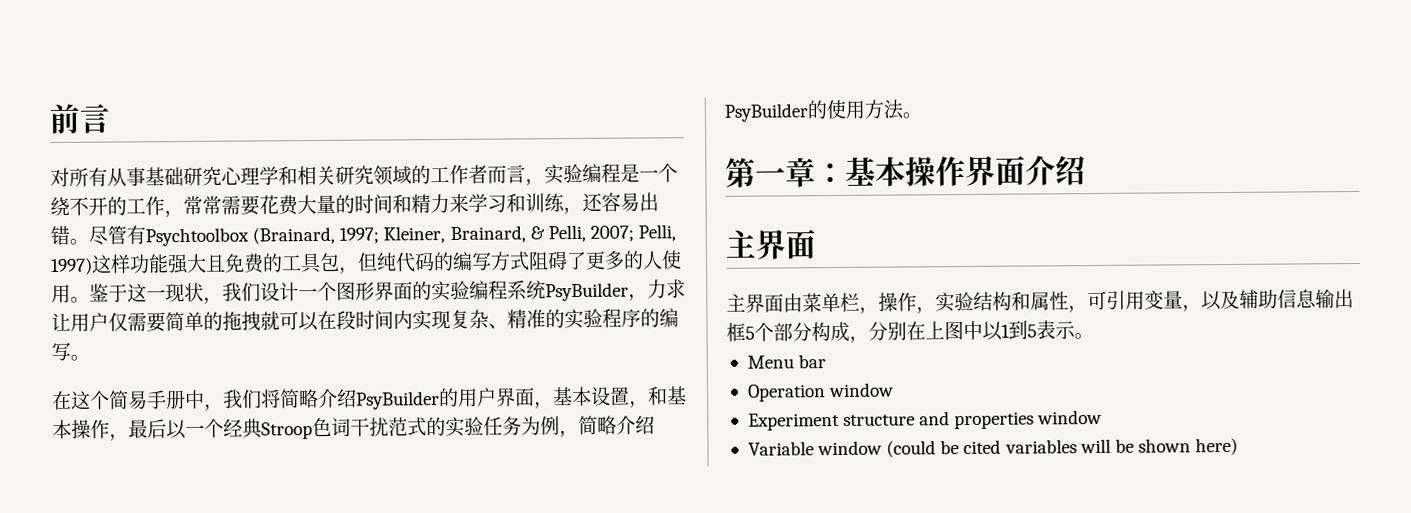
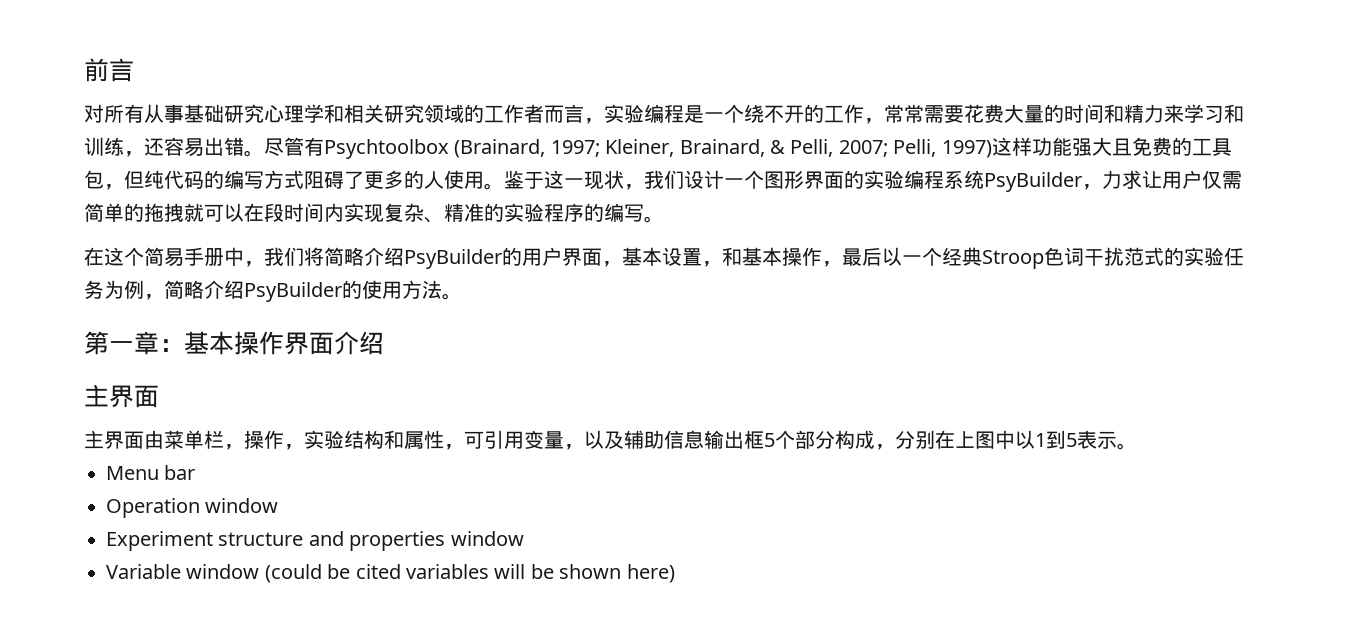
[146,312,166,333] 要 -> (1242, 180) none

